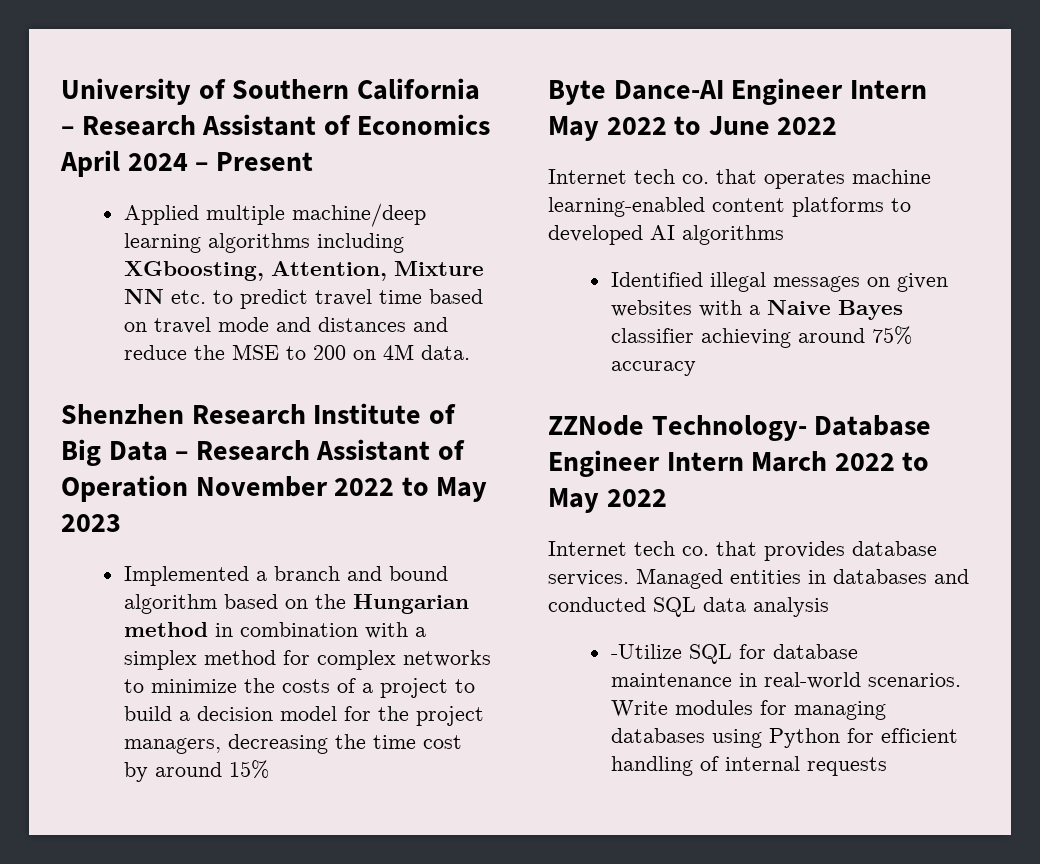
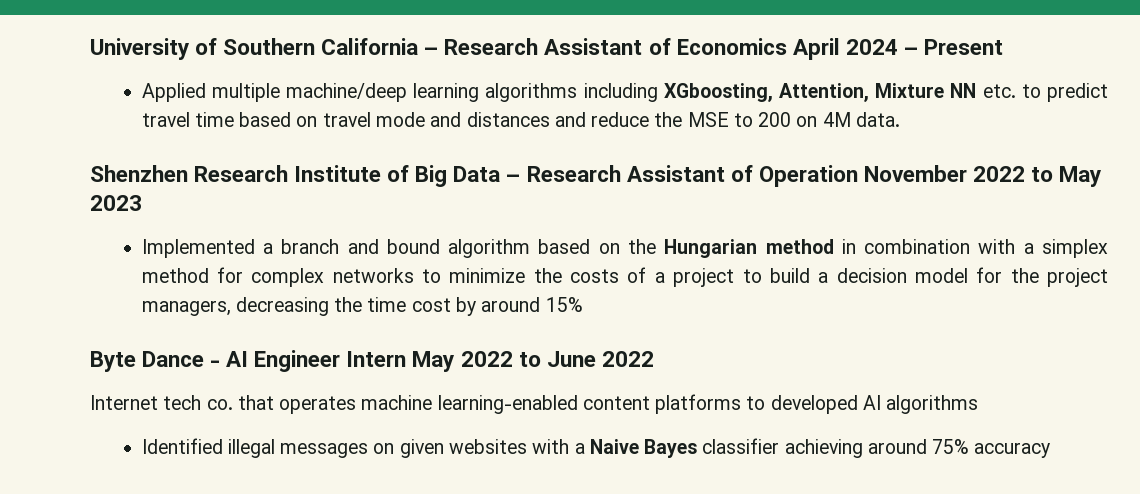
[613,80,724,100] Dance-AI -> [142,351,249,367] Dance - AI
[548,415,932,441] [548,450,930,477] [548,488,667,513] [548,541,937,561] [548,568,969,589] [548,597,829,617] [610,644,858,664] [610,672,961,689] [610,700,886,720] [610,728,958,748] [610,756,887,776] // ZZNode Technology- Database Engineer Intern March 2022 to May 2022 // Internet tech co. that provides database services. Managed entities in databases and conducted SQL data analysis // -Utilize SQL for database maintenance in real-world scenarios. Write modules for managing databases using Python for efficient handling of internal requests -> (1051, 450) none

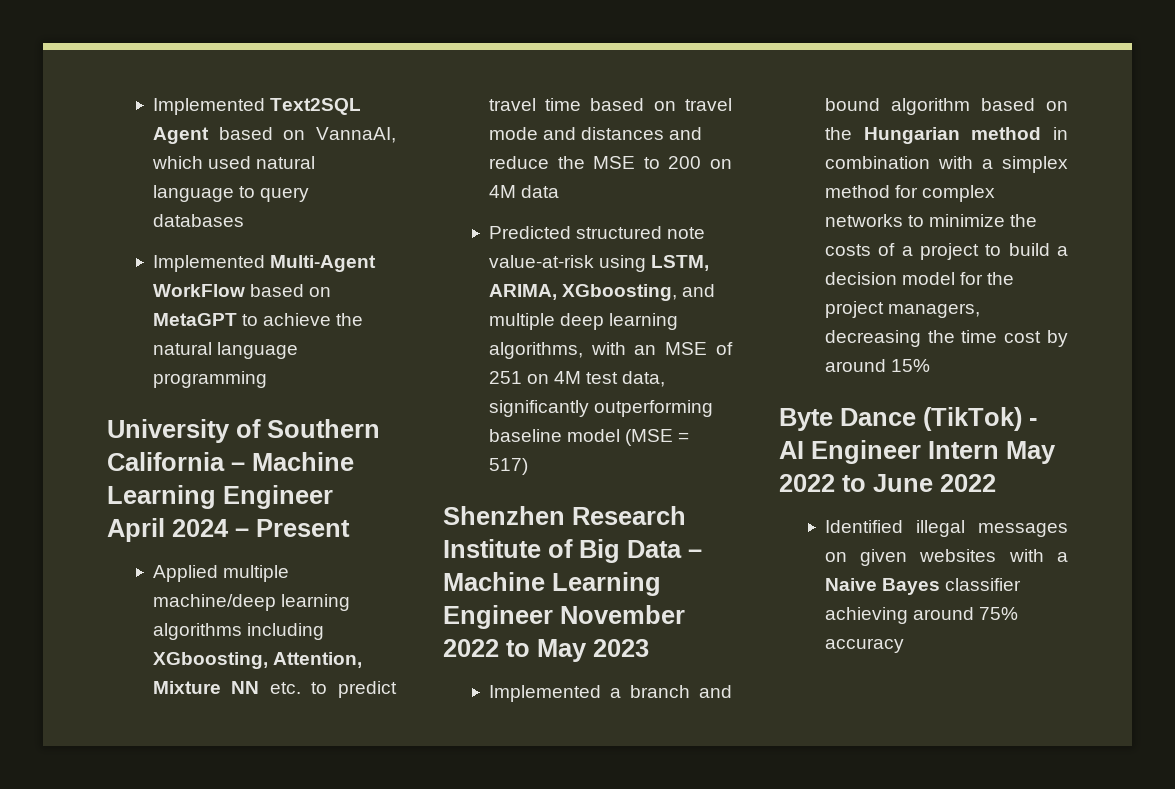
(90, 49) none -> [152,98,362,115] [152,127,397,144] [151,156,316,169] [152,185,310,202] [152,214,244,227] [152,255,377,272] [152,284,332,297] [152,313,364,326] [152,342,299,359] [152,371,267,388] Implemented Text2SQL Agent based on VannaAI, which used natural language to query databases // Implemented Multi-Agent WorkFlow based on MetaGPT to achieve the natural language programming //
[444,38,787,55] Research Assistant of Economics -> [252,452,354,471] [107,485,333,509] Machine Learning Engineer
[855,112,900,127] data. -> [521,185,560,198] [488,226,706,239] [488,255,710,272] [488,284,716,301] [488,313,679,330] [488,342,733,359] [488,371,666,387] [488,400,714,417] [488,429,690,446] [488,458,528,475] data // Predicted structured note value-at-risk using LSTM, ARIMA, XGboosting, and multiple deep learning algorithms, with an MSE of 251 on 4M test data, significantly outperforming baseline model (MSE = 517)
[526,165,858,187] Research Assistant of Operation -> [443,572,661,596] [443,605,553,629] Machine Learning Engineer
(205, 359) none -> [923,407,1022,431] (TikTok)
[90,394,979,414] // Internet tech co. that operates machine learning-enabled content platforms to developed AI algorithms -> (996, 483) none

